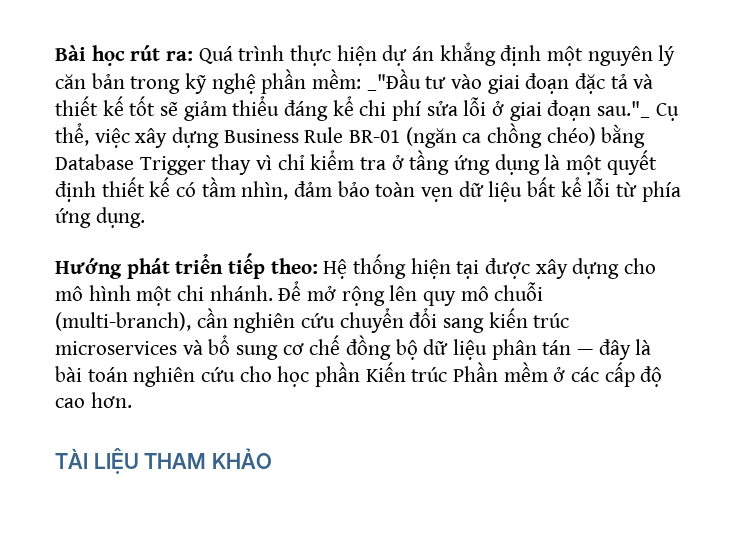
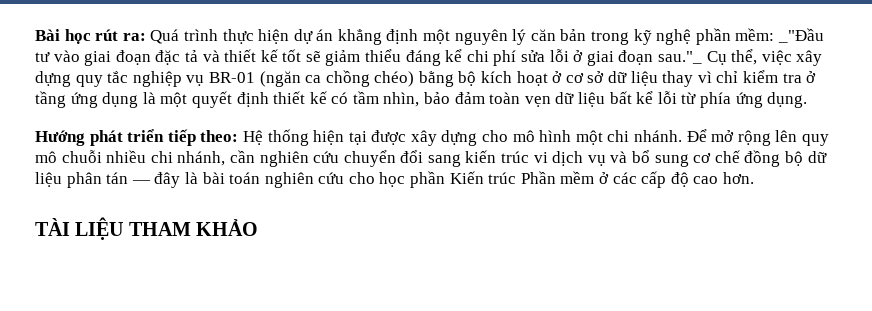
[223,127,344,143] Business Rule -> [75,71,205,87] quy tắc nghiệp vụ
[55,154,206,175] Database Trigger -> [458,71,658,86] bộ kích hoạt ở cơ sở dữ liệu
[294,181,370,197] đảm bảo -> [424,92,485,104] bảo đảm
[55,312,191,331] (multi-branch), -> [106,150,226,166] nhiều chi nhánh,
[55,341,177,355] microservices -> [533,151,606,166] vi dịch vụ

